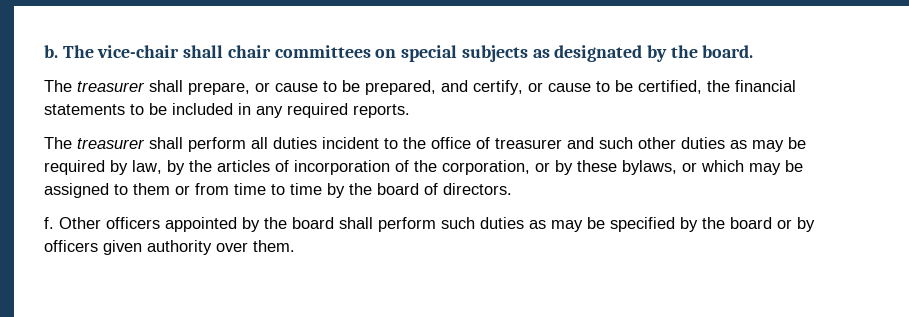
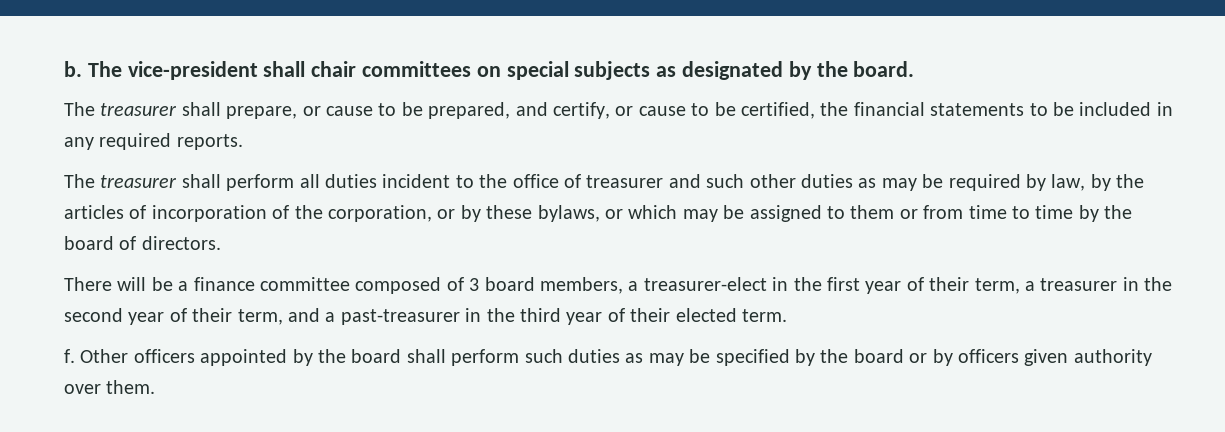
[97,45,180,58] vice-chair -> [127,61,258,80] vice-president
(512, 189) none -> [64,277,1173,294] [64,308,787,325] // There will be a finance committee composed of 3 board members, a treasurer-elect in the first year of their term, a treasurer in the second year of their term, and a past-treasurer in the third year of their elected term.

